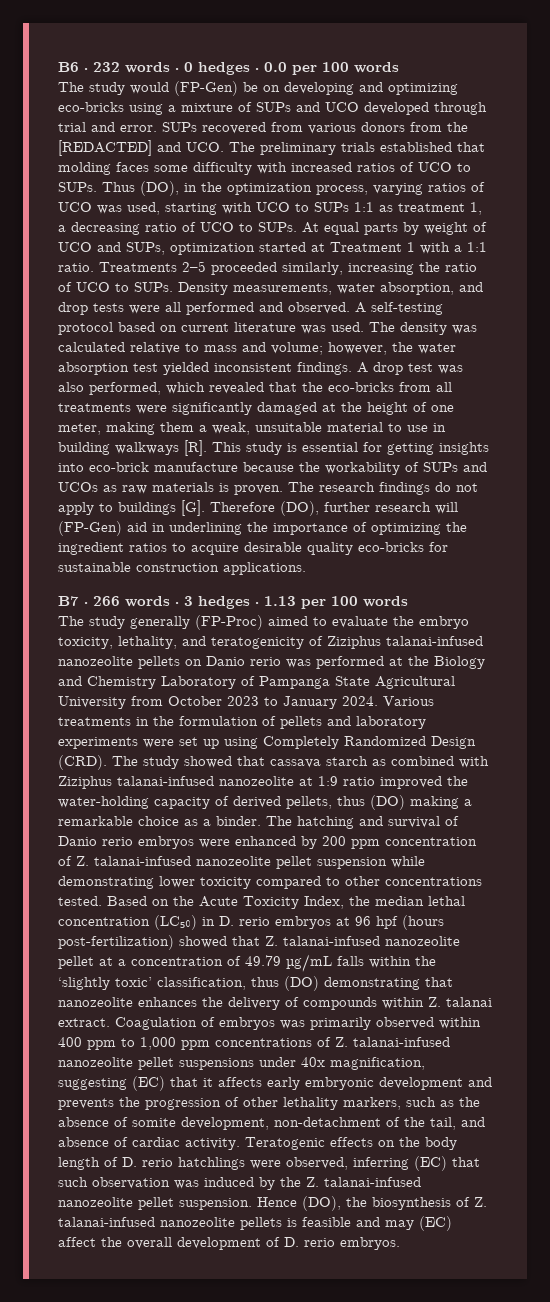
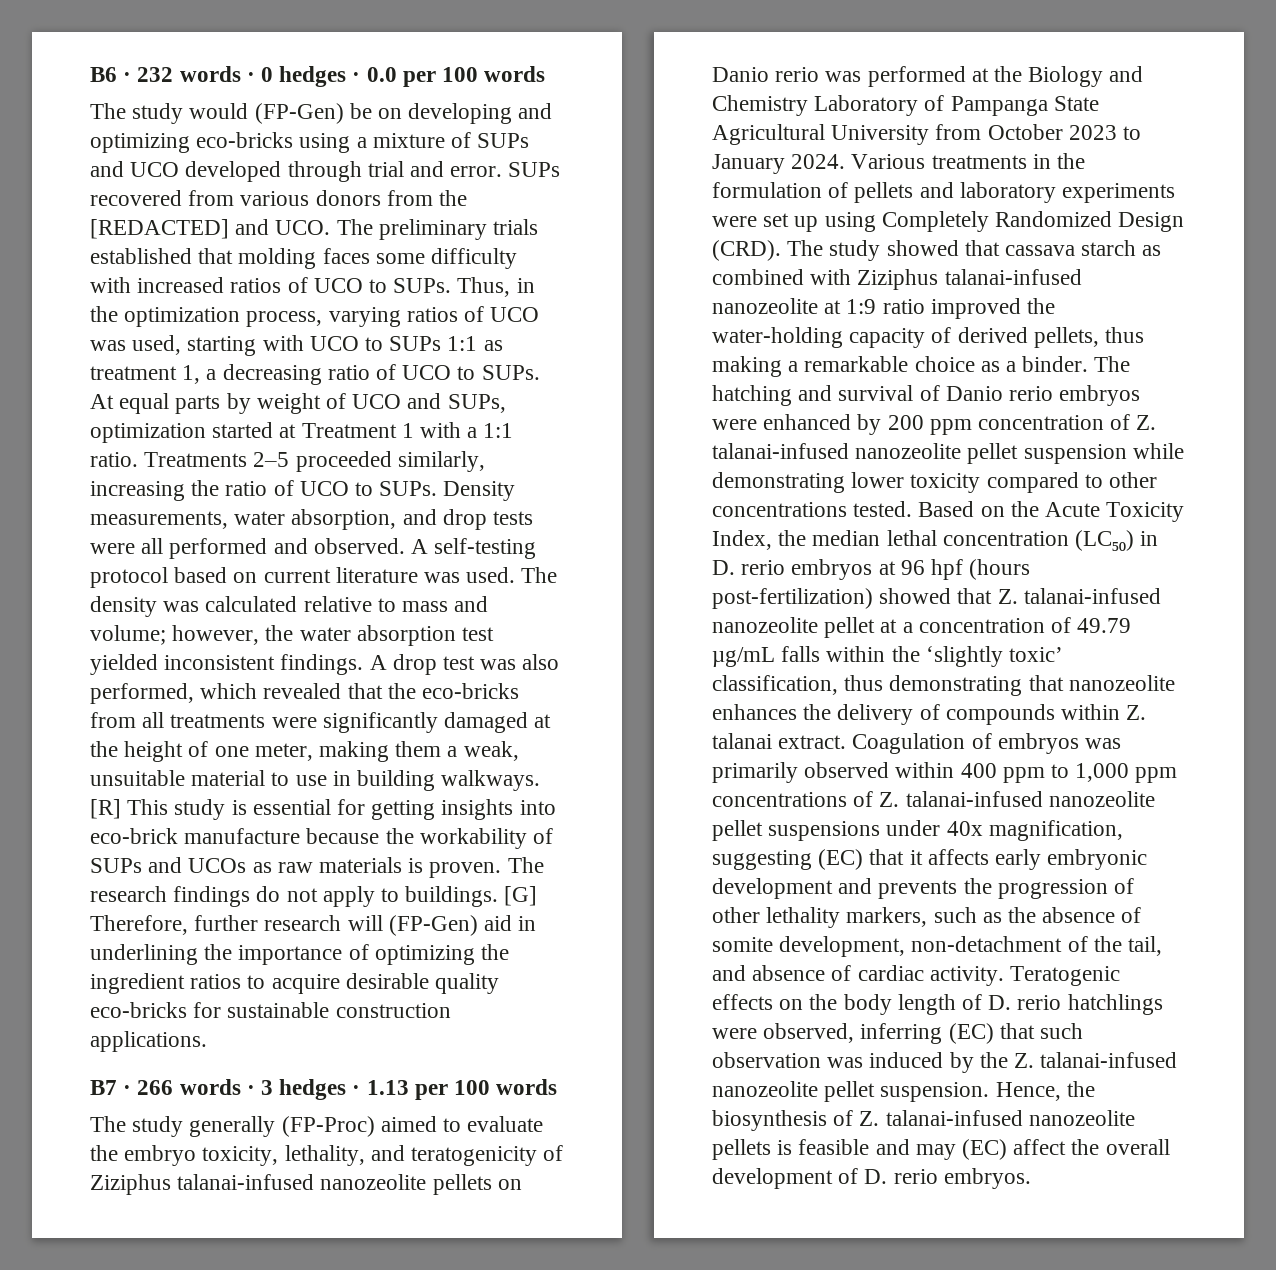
[102,181,179,196] Thus (DO), -> [457,277,511,297] Thus,
[115,440,207,456] walkways [R]. -> [441,770,541,791] [90,799,121,819] walkways. [R]
[118,500,319,516] buildings [G]. Therefore (DO), -> [405,886,538,907] [90,915,188,935] buildings. [G] Therefore,
[370,795,405,810] (DO) -> (1145, 335) none
[284,976,319,991] (DO) -> (884, 683) none
[257,1196,341,1211] Hence (DO), -> [995,1082,1061,1101] Hence,

